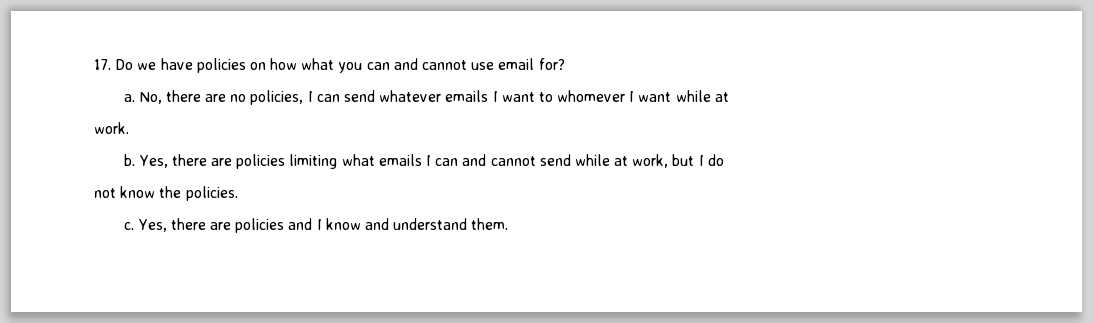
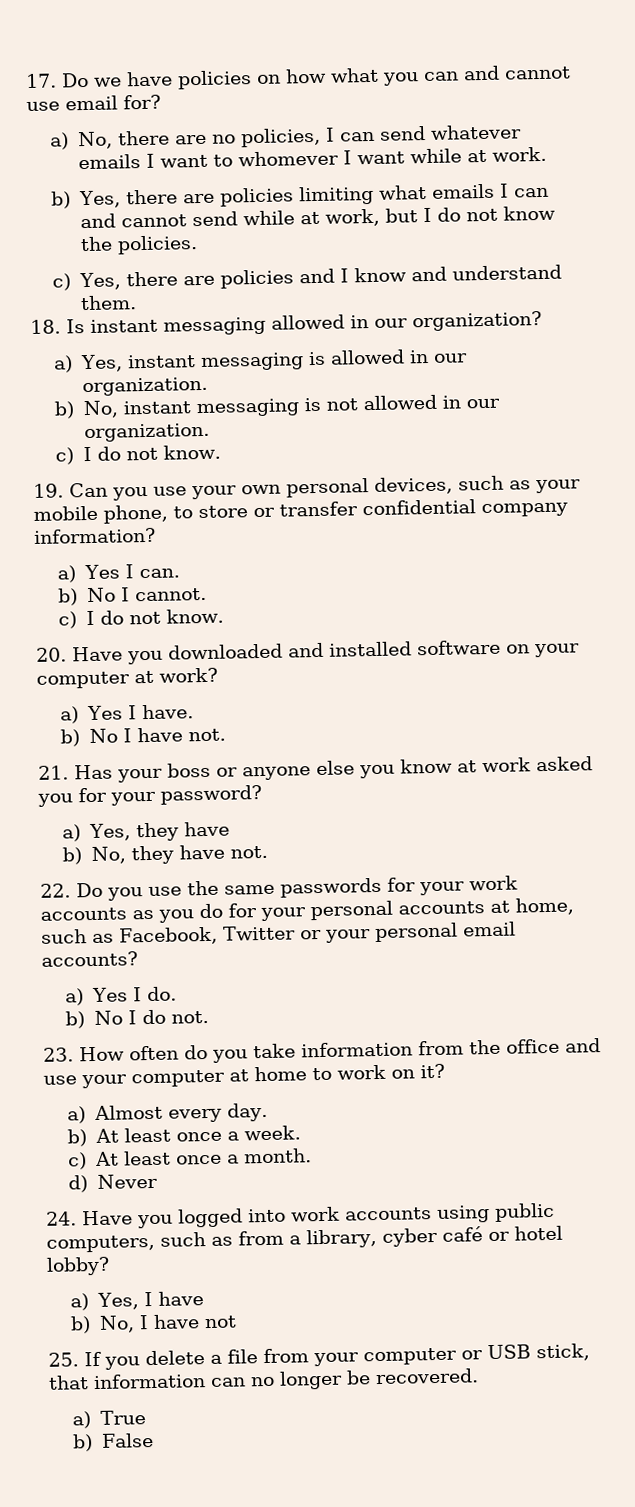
[123,94,135,102] a. -> [50,132,70,150] a)
(729, 97) // -> (487, 156) none
[123,154,135,166] b. -> [51,191,72,209] b)
(724, 160) // -> (461, 214) none
[123,222,134,230] c. -> [52,273,72,291] c)
(509, 224) none -> [30,310,542,336] [53,349,468,373] [81,376,208,397] [54,394,500,419] [83,422,210,443] [55,444,221,465] [33,475,581,501] [33,499,568,524] [34,527,156,544] [57,564,180,583] [58,587,207,606] [58,608,224,629] [36,639,580,665] [36,667,218,689] [60,704,194,724] [60,727,226,747] [38,756,593,783] [37,784,262,807] [62,821,230,842] [62,844,268,865] [40,875,518,901] [40,897,574,923] [41,921,516,946] [41,951,138,967] [65,986,177,1006] [65,1009,209,1029] [43,1038,601,1063] [43,1063,445,1089] [67,1102,268,1124] [67,1125,301,1147] [67,1148,312,1170] [68,1173,158,1193] [46,1202,555,1229] [46,1225,563,1253] [46,1256,110,1276] [70,1291,204,1311] [70,1314,237,1334] [48,1343,590,1370] [48,1368,479,1390] [72,1410,146,1429] [72,1433,154,1452] // 18. Is instant messaging allowed in our organization? // a) Yes, instant messaging is allowed in our organization. // b) No, instant messaging is not allowed in our organization. // c) I do not know. // 19. Can you use your own personal devices, such as your mobile phone, to store or transfer confidential company information? // a) Yes I can. // b) No I cannot. // c) I do not know. // 20. Have you downloaded and installed software on your computer at work? // a) Yes I have. // b) No I have not. // 21. Has your boss or anyone else you know at work asked you for your password? // a) Yes, they have // b) No, they have not. // 22. Do you use the same passwords for your work accounts as you do for your personal accounts at home, such as Facebook, Twitter or your personal email accounts? // a) Yes I do. // b) No I do not. // 23. How often do you take information from the office and use your computer at home to work on it? // a) Almost every day. // b) At least once a week. // c) At least once a month. // d) Never // 24. Have you logged into work accounts using public computers, such as from a library, cyber café or hotel lobby? // a) Yes, I have // b) No, I have not // 25. If you delete a file from your computer or USB stick, that information can no longer be recovered. // a) True // b) False

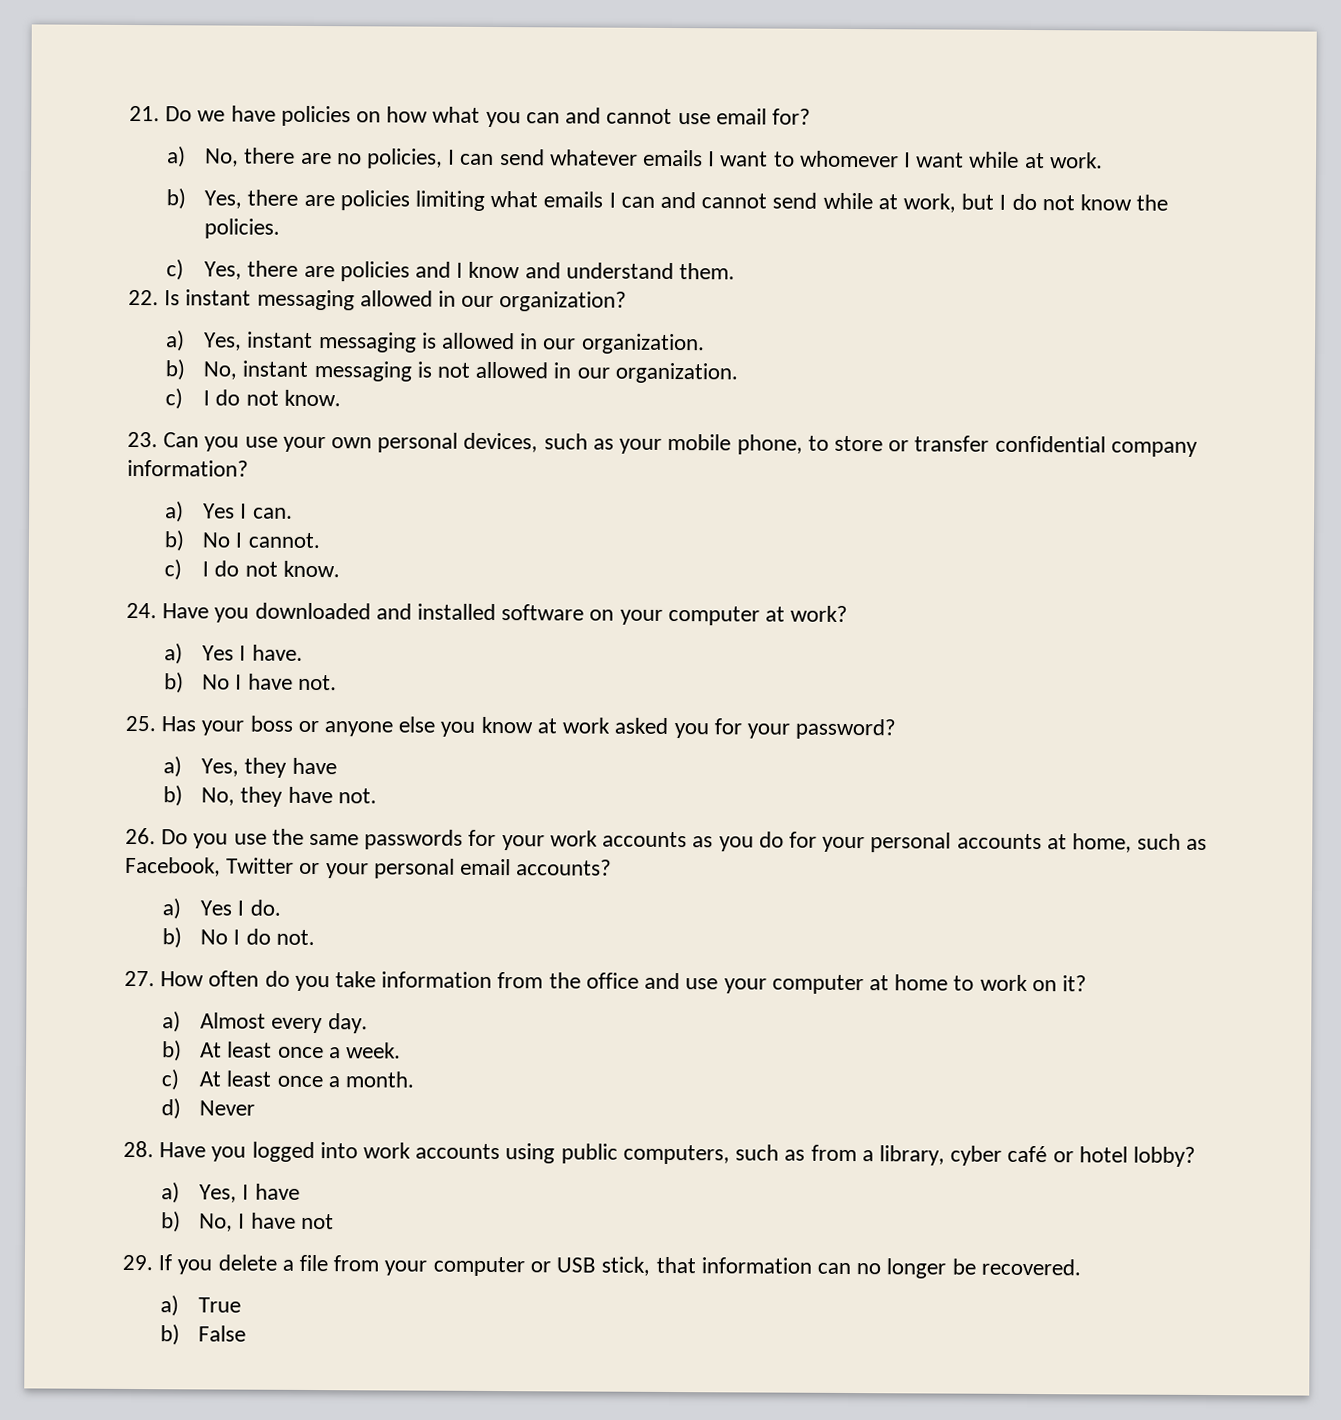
[25,73,57,89] 17. -> [129,105,160,122] 21.
[30,319,61,334] 18. -> [128,289,159,306] 22.
[33,483,64,498] 19. -> [127,431,158,448] 23.
[36,647,67,662] 20. -> [126,602,157,619] 24.
[38,765,69,780] 21. -> [125,715,156,732] 25.
[40,883,71,898] 22. -> [125,827,156,845] 26.
[43,1047,74,1062] 23. -> [124,970,155,987] 27.
[46,1211,77,1226] 24. -> [123,1140,154,1158] 28.
[48,1352,79,1367] 25. -> [122,1254,153,1271] 29.

